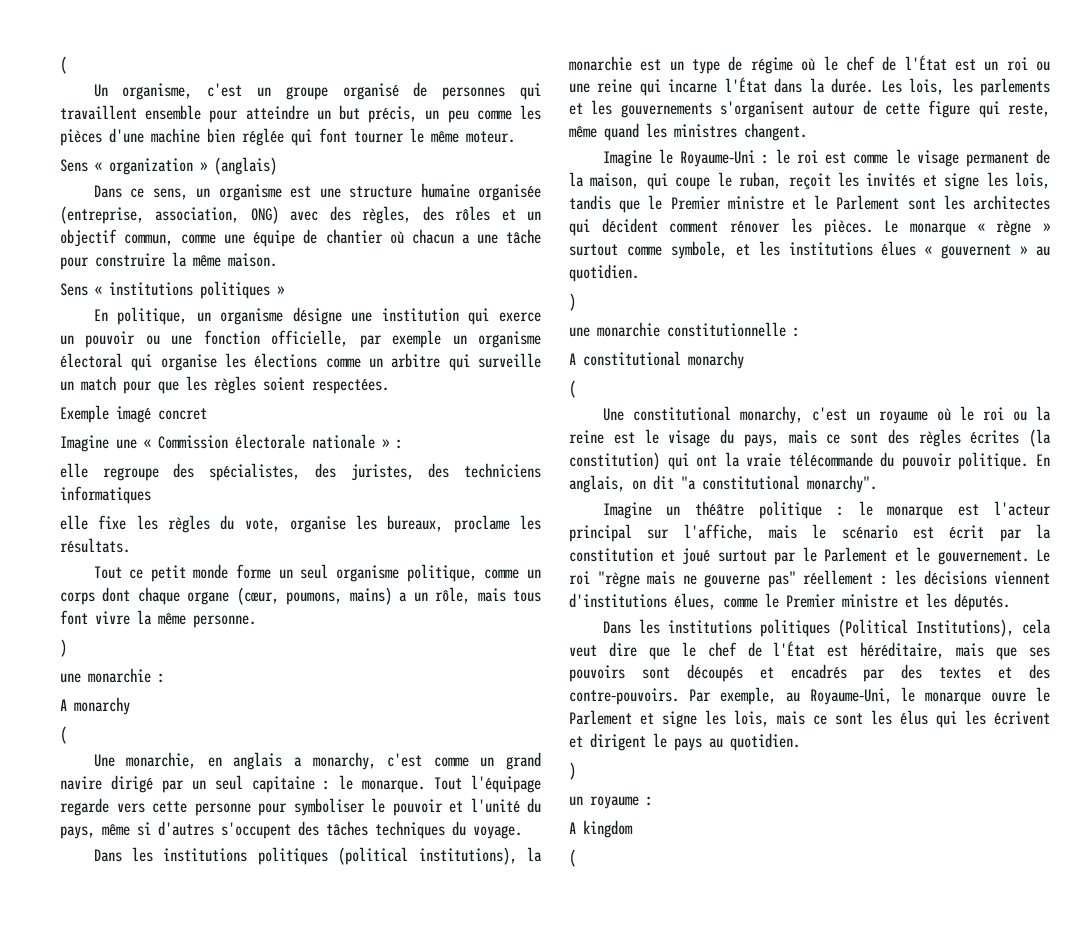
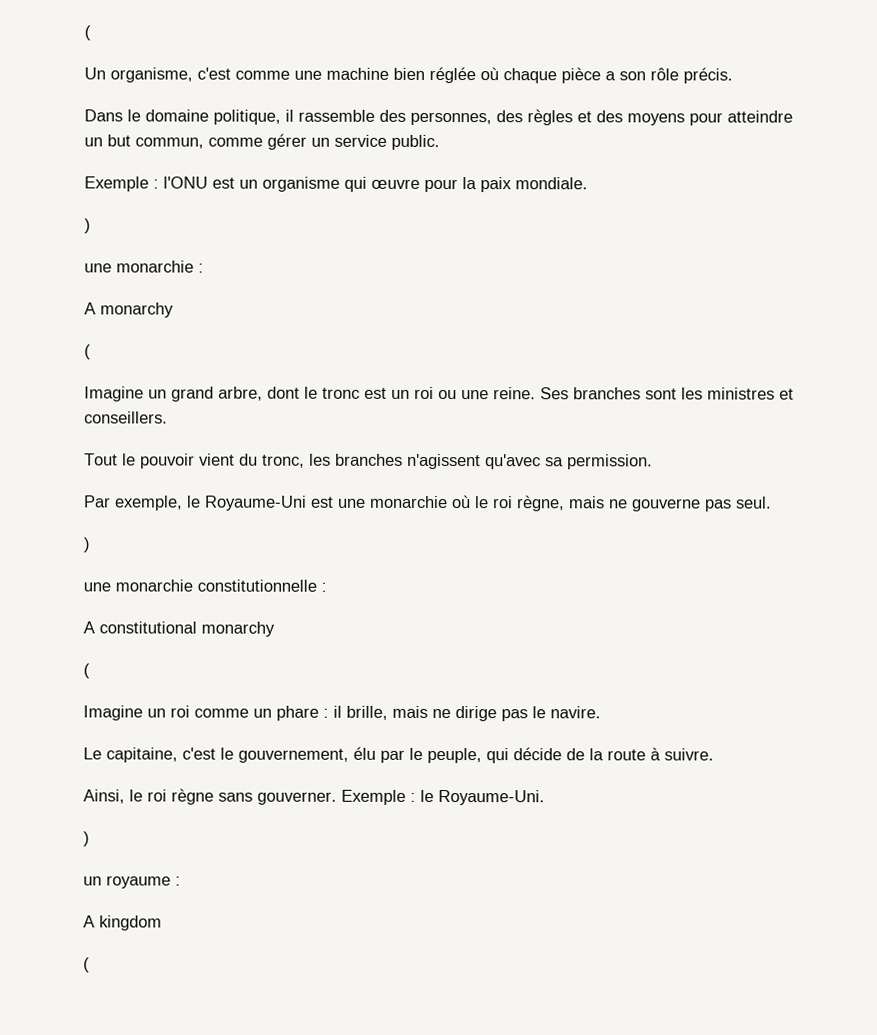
[256,82,542,100] [60,105,541,123] [60,128,515,146] [60,157,277,175] [93,183,542,201] [60,206,542,224] [60,229,541,247] [60,252,277,270] [60,281,284,299] [93,307,542,325] [60,330,541,348] [60,353,541,371] [60,376,389,394] [60,405,207,423] [60,434,403,452] [60,463,541,481] [60,486,151,504] [60,515,541,533] [60,538,130,553] [93,564,542,582] [60,587,541,605] [60,610,256,628] un groupe organisé de personnes qui travaillent ensemble pour atteindre un but précis, un peu comme les pièces d'une machine bien réglée qui font tourner le même moteur. // Sens « organization » (anglais) // Dans ce sens, un organisme est une structure humaine organisée (entreprise, association, ONG) avec des règles, des rôles et un objectif commun, comme une équipe de chantier où chacun a une tâche pour construire la même maison. // Sens « institutions politiques » // En politique, un organisme désigne une institution qui exerce un pouvoir ou une fonction officielle, par exemple un organisme électoral qui organise les élections comme un arbitre qui surveille un match pour que les règles soient respectées. // Exemple imagé concret // Imagine une « Commission électorale nationale » : // elle regroupe des spécialistes, des juristes, des techniciens informatiques // elle fixe les règles du vote, organise les bureaux, proclame les résultats. // Tout ce petit monde forme un seul organisme politique, comme un corps dont chaque organe (cœur, poumons, mains) a un rôle, mais tous font vivre la même personne. -> [235,66,733,84] [84,109,793,126] [84,133,440,151] [84,176,588,193] comme une machine bien réglée où chaque pièce a son rôle précis. // Dans le domaine politique, il rassemble des personnes, des règles et des moyens pour atteindre un but commun, comme gérer un service public. // Exemple : l'ONU est un organisme qui œuvre pour la paix mondiale.
[93,752,541,770] [60,775,541,793] [60,798,541,816] [60,821,522,839] [93,847,542,865] [569,55,947,74] Une monarchie, en anglais a monarchy, c'est comme un grand navire dirigé par un seul capitaine : le monarque. Tout l'équipage regarde vers cette personne pour symboliser le pouvoir et l'unité du pays, même si d'autres s'occupent des tâches techniques du voyage. // Dans les institutions politiques (political institutions), la monarchie est un type de régime où le chef de l'État -> [84,386,360,402] Imagine un grand arbre, dont le tronc
[597,77,1050,96] [569,100,1050,118] [569,123,807,141] [602,149,1050,167] [569,172,1050,190] [569,195,1050,213] [569,218,1050,236] [569,241,1050,259] [569,264,639,282] reine qui incarne l'État dans la durée. Les lois, les parlements et les gouvernements s'organisent autour de cette figure qui reste, même quand les ministres changent. // Imagine le Royaume‑Uni : le roi est comme le visage permanent de la maison, qui coupe le ruban, reçoit les invités et signe les lois, tandis que le Premier ministre et le Parlement sont les architectes qui décident comment rénover les pièces. Le monarque « règne » surtout comme symbole, et les institutions élues « gouvernent » au quotidien. -> [493,387,794,400] [84,411,168,424] [84,453,653,470] [84,495,772,512] reine. Ses branches sont les ministres et conseillers. // Tout le pouvoir vient du tronc, les branches n'agissent qu'avec sa permission. // Par exemple, le Royaume-Uni est une monarchie où le roi règne, mais ne gouverne pas seul.
[602,406,1051,424] [569,429,1051,447] [569,452,1050,470] [569,475,877,493] [602,501,1051,519] [569,524,1051,542] [569,547,1050,565] [569,570,1050,588] [569,593,1010,611] [602,619,1051,637] [569,641,1050,660] [569,664,1050,682] [569,687,1050,705] [569,710,1050,728] [569,733,800,751] Une constitutional monarchy, c'est un royaume où le roi ou la reine est le visage du pays, mais ce sont des règles écrites (la constitution) qui ont la vraie télécommande du pouvoir politique. En anglais, on dit "a constitutional monarchy". // Imagine un théâtre politique : le monarque est l'acteur principal sur l'affiche, mais le scénario est écrit par la constitution et joué surtout par le Parlement et le gouvernement. Le roi "règne mais ne gouverne pas" réellement : les décisions viennent d'institutions élues, comme le Premier ministre et les députés. // Dans les institutions politiques (Political Institutions), cela veut dire que le chef de l'État est héréditaire, mais que ses pouvoirs sont découpés et encadrés par des textes et des contre‑pouvoirs. Par exemple, au Royaume‑Uni, le monarque ouvre le Parlement et signe les lois, mais ce sont les élus qui les écrivent et dirigent le pays au quotidien. -> [83,705,601,722] [83,746,714,764] [83,788,545,806] Imagine un roi comme un phare : il brille, mais ne dirige pas le navire. // Le capitaine, c'est le gouvernement, élu par le peuple, qui décide de la route à suivre. // Ainsi, le roi règne sans gouverner. Exemple : le Royaume-Uni.

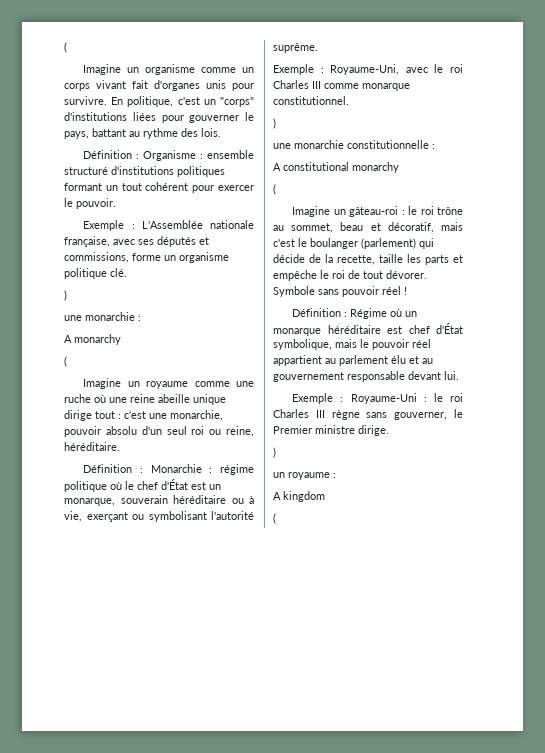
[84,25,91,41] [84,66,733,84] [84,109,793,126] [84,133,440,151] [84,176,588,193] ( // Un organisme, c'est comme une machine bien réglée où chaque pièce a son rôle précis. // Dans le domaine politique, il rassemble des personnes, des règles et des moyens pour atteindre un but commun, comme gérer un service public. // Exemple : l'ONU est un organisme qui œuvre pour la paix mondiale. -> [64,42,67,53] [83,64,254,75] [64,80,254,91] [64,96,254,107] [64,112,254,123] [64,128,221,139] [83,150,254,161] [64,166,225,177] [64,182,254,193] [64,198,116,209] [83,220,254,231] [64,236,209,247] [64,252,229,263] [64,268,127,279] ( // Imagine un organisme comme un corps vivant fait d'organes unis pour survivre. En politique, c'est un "corps" d'institutions liées pour gouverner le pays, battant au rythme des lois. // Définition : Organisme : ensemble structuré d'institutions politiques formant un tout cohérent pour exercer le pouvoir. // Exemple : L'Assemblée nationale française, avec ses députés et commissions, forme un organisme politique clé.
[171,386,794,402] [84,411,168,424] [84,453,653,470] [84,495,772,512] grand arbre, dont le tronc est un roi ou une reine. Ses branches sont les ministres et conseillers. // Tout le pouvoir vient du tronc, les branches n'agissent qu'avec sa permission. // Par exemple, le Royaume-Uni est une monarchie où le roi règne, mais ne gouverne pas seul. -> [146,381,254,389] [64,394,226,405] [64,410,223,421] [64,426,254,437] [64,442,120,451] [83,464,254,475] [64,479,221,492] [64,495,254,506] [64,511,254,522] [273,43,318,53] [273,64,463,75] [273,80,410,91] [273,96,349,105] royaume comme une ruche où une reine abeille unique dirige tout : c'est une monarchie, pouvoir absolu d'un seul roi ou reine, héréditaire. // Définition : Monarchie : régime politique où le chef d'État est un monarque, souverain héréditaire ou à vie, exerçant ou symbolisant l'autorité suprême. // Exemple : Royaume-Uni, avec le roi Charles III comme monarque constitutionnel.
[170,705,601,722] [83,746,714,764] [83,788,545,806] roi comme un phare : il brille, mais ne dirige pas le navire. // Le capitaine, c'est le gouvernement, élu par le peuple, qui décide de la route à suivre. // Ainsi, le roi règne sans gouverner. Exemple : le Royaume-Uni. -> [349,206,463,217] [273,222,463,233] [273,238,434,249] [273,254,463,265] [273,270,427,281] [273,286,407,297] [292,308,418,319] [273,323,463,336] [273,339,431,350] [273,355,433,366] [273,371,459,382] [292,393,463,404] [273,409,463,420] [273,425,389,436] gâteau-roi : le roi trône au sommet, beau et décoratif, mais c'est le boulanger (parlement) qui décide de la recette, taille les parts et empêche le roi de tout dévorer. Symbole sans pouvoir réel ! // Définition : Régime où un monarque héréditaire est chef d'État symbolique, mais le pouvoir réel appartient au parlement élu et au gouvernement responsable devant lui. // Exemple : Royaume-Uni : le roi Charles III règne sans gouverner, le Premier ministre dirige.

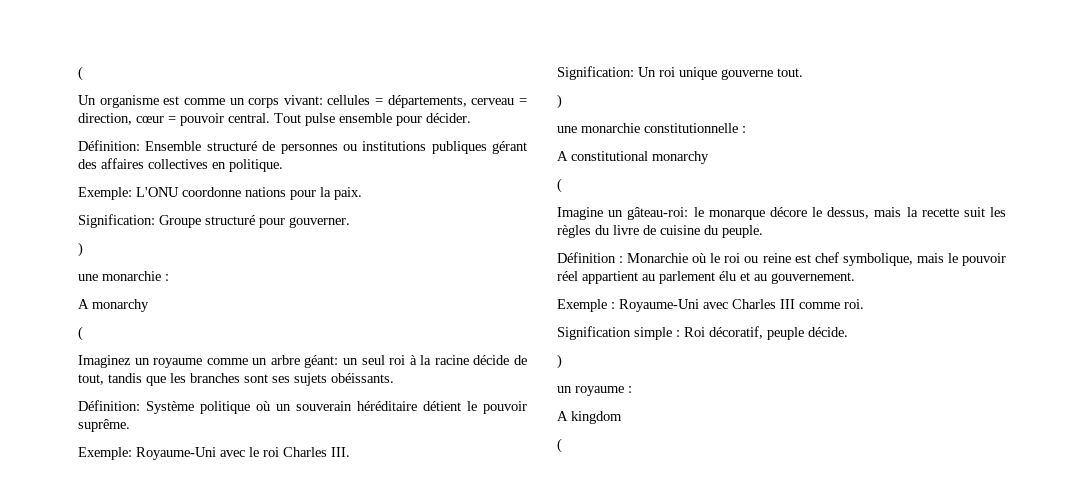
[64,42,67,53] [83,64,254,75] [64,80,254,91] [64,96,254,107] [64,112,254,123] [64,128,221,139] [83,150,254,161] [64,166,225,177] [64,182,254,193] [64,198,116,209] [83,220,254,231] [64,236,209,247] [64,252,229,263] [64,268,127,279] ( // Imagine un organisme comme un corps vivant fait d'organes unis pour survivre. En politique, c'est un "corps" d'institutions liées pour gouverner le pays, battant au rythme des lois. // Définition : Organisme : ensemble structuré d'institutions politiques formant un tout cohérent pour exercer le pouvoir. // Exemple : L'Assemblée nationale française, avec ses députés et commissions, forme un organisme politique clé. -> [78,66,83,81] [78,95,527,108] [78,113,471,126] [78,140,527,154] [78,158,283,172] [78,187,362,200] [78,214,350,228] ( // Un organisme est comme un corps vivant: cellules = départements, cerveau = direction, cœur = pouvoir central. Tout pulse ensemble pour décider. // Définition: Ensemble structuré de personnes ou institutions publiques gérant des affaires collectives en politique. // Exemple: L'ONU coordonne nations pour la paix. // Signification: Groupe structuré pour gouverner.
[83,378,122,389] Imagine -> [78,355,131,368] Imaginez
[235,381,254,387] [64,394,226,405] [64,410,223,421] [64,426,254,437] [64,442,120,451] [83,464,254,475] [64,479,221,492] [64,495,254,506] [64,511,254,522] [273,43,318,53] [273,64,463,75] [273,80,410,91] [273,96,349,105] une ruche où une reine abeille unique dirige tout : c'est une monarchie, pouvoir absolu d'un seul roi ou reine, héréditaire. // Définition : Monarchie : régime politique où le chef d'État est un monarque, souverain héréditaire ou à vie, exerçant ou symbolisant l'autorité suprême. // Exemple : Royaume-Uni, avec le roi Charles III comme monarque constitutionnel. -> [252,355,527,368] [78,373,394,386] [78,400,527,414] [78,419,130,432] [78,447,350,460] [557,66,803,80] un arbre géant: un seul roi à la racine décide de tout, tandis que les branches sont ses sujets obéissants. // Définition: Système politique où un souverain héréditaire détient le pouvoir suprême. // Exemple: Royaume-Uni avec le roi Charles III. // Signification: Un roi unique gouverne tout.
[349,206,463,217] [273,222,463,233] [273,238,434,249] [273,254,463,265] [273,270,427,281] [273,286,407,297] [292,308,418,319] [273,325,381,336] gâteau-roi : le roi trône au sommet, beau et décoratif, mais c'est le boulanger (parlement) qui décide de la recette, taille les parts et empêche le roi de tout dévorer. Symbole sans pouvoir réel ! // Définition : Régime où un monarque héréditaire -> [627,207,1006,220] [557,225,763,238] [557,252,791,263] gâteau-roi: le monarque décore le dessus, mais la recette suit les règles du livre de cuisine du peuple. // Définition : Monarchie où le roi ou reine
[436,323,463,334] d'État -> (839, 257) none
[273,371,459,382] gouvernement responsable devant lui. -> [771,272,855,284] gouvernement.
[423,393,463,402] [273,409,463,420] [273,425,389,436] : le roi Charles III règne sans gouverner, le Premier ministre dirige. -> [703,299,864,309] [557,326,848,340] avec Charles III comme roi. // Signification simple : Roi décoratif, peuple décide.

